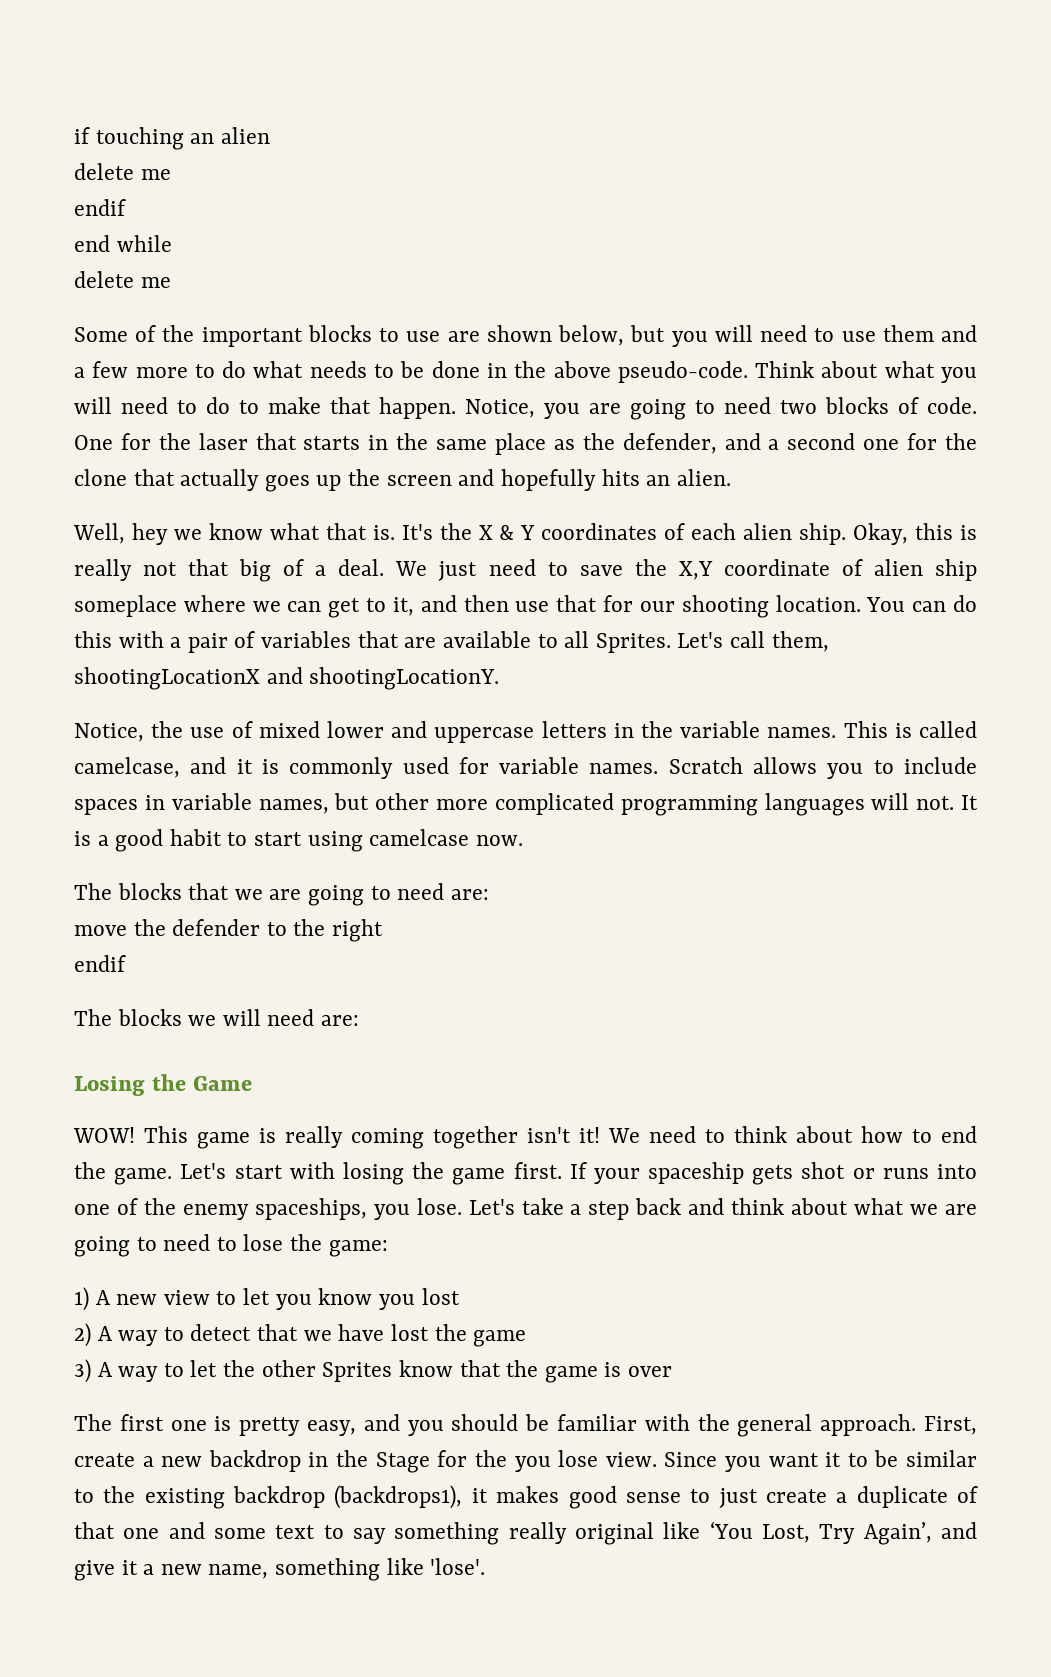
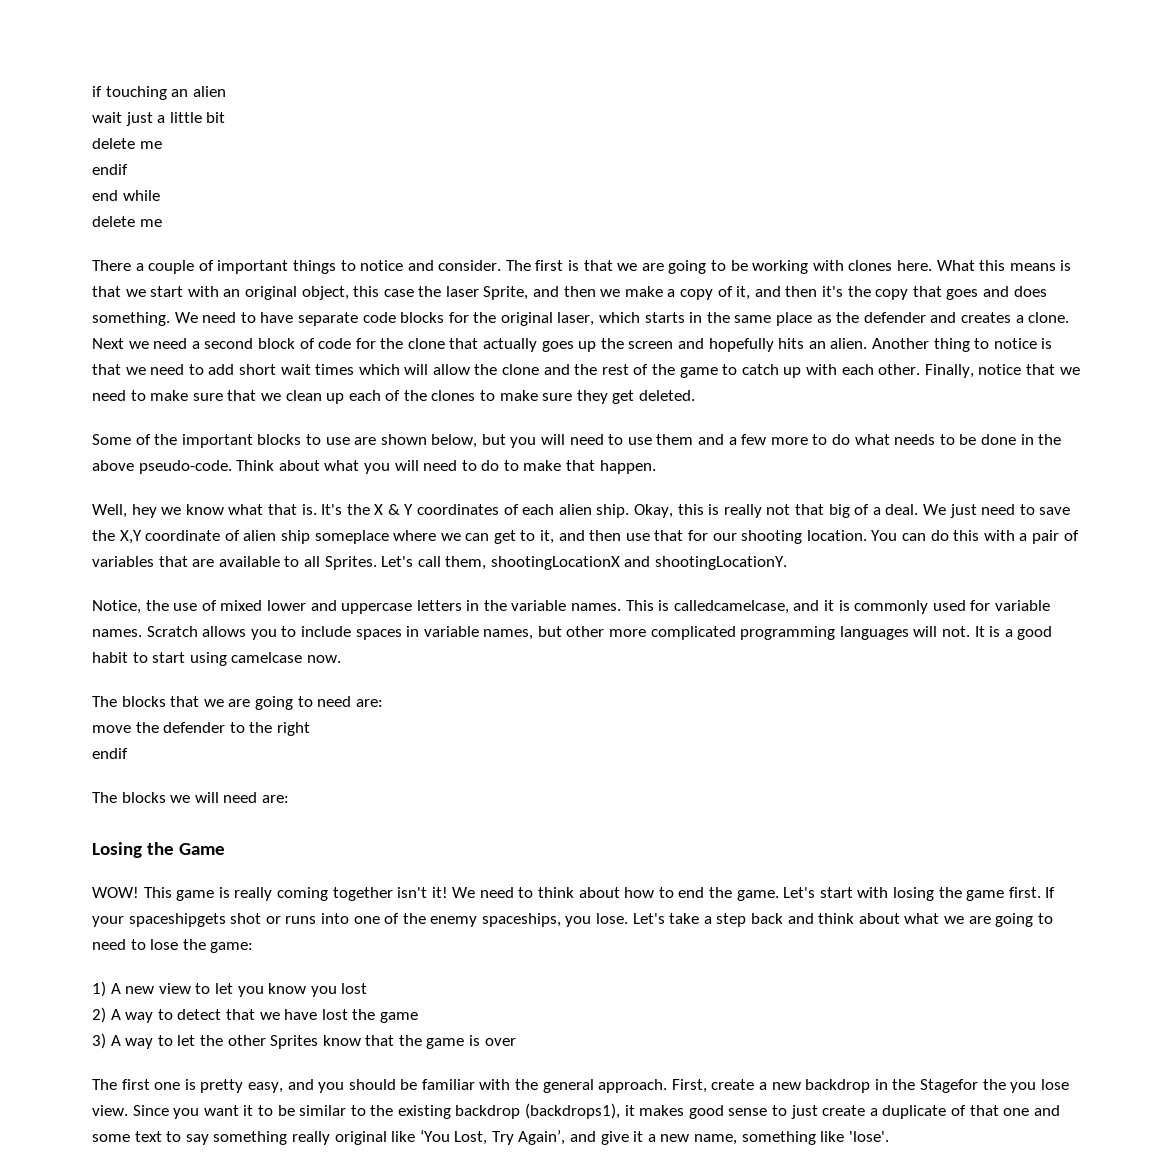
(270, 135) none -> [92,112,226,126] // wait just a little bit
(171, 282) none -> [92,260,1072,274] [92,286,1047,300] [92,312,1070,326] [92,338,1053,352] [92,364,1080,378] [92,390,696,404] // There a couple of important things to notice and consider. The first is that we are going to be working with clones here. What this means is that we start with an original object, this case the laser Sprite, and then we make a copy of it, and then it's the copy that goes and does something. We need to have separate code blocks for the original laser, which starts in the same place as the defender and creates a clone. Next we need a second block of code for the clone that actually goes up the screen and hopefully hits an alien. Another thing to notice is that we need to add short wait times which will allow the clone and the rest of the game to catch up with each other. Finally, notice that we need to make sure that we clean up each of the clones to make sure they get deleted.
[465,397,977,420] [74,433,978,455] [74,469,731,492] Notice, you are going to need two blocks of code. One for the laser that starts in the same place as the defender, and a second one for the clone that actually goes up the screen and hopefully hits an alien. -> (656, 467) none
[919,721,978,738] [74,757,180,778] called camelcase, -> [673,600,789,614] calledcamelcase,
[648,1162,794,1185] spaceship gets -> [128,913,226,927] spaceshipgets
[375,1450,468,1473] Stage for -> [919,1079,978,1093] Stagefor

